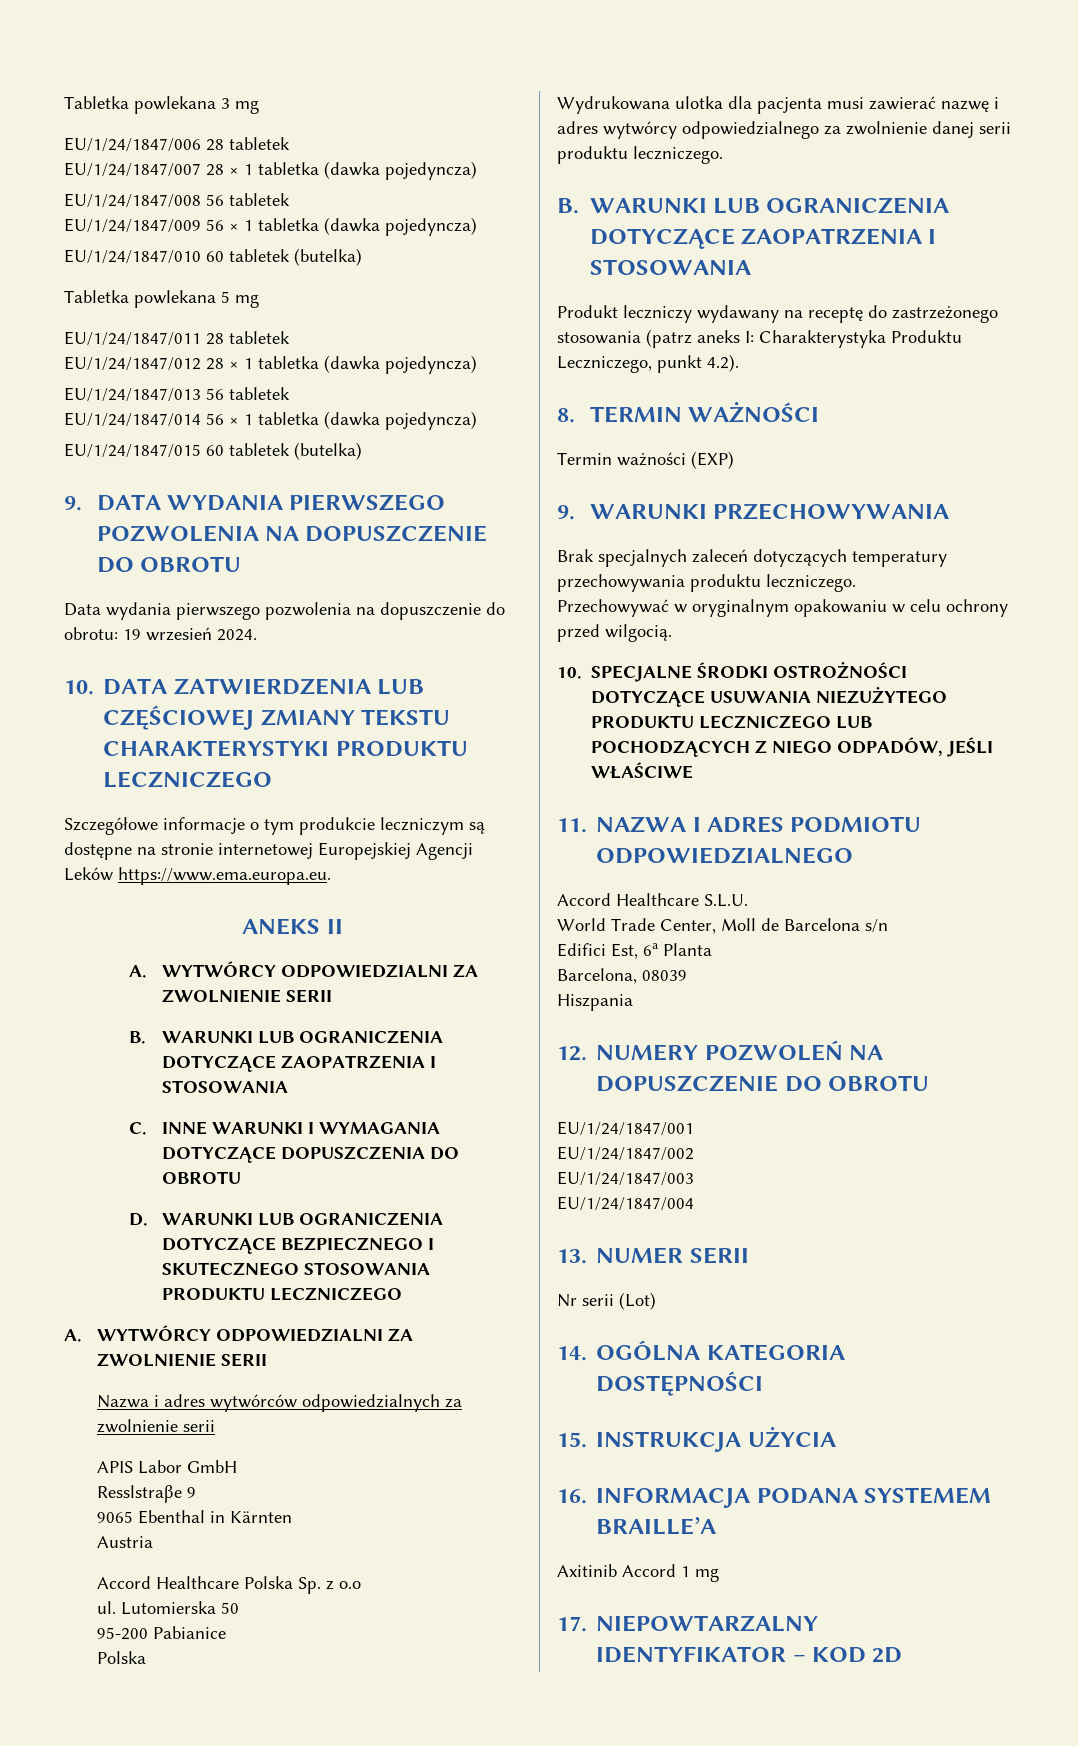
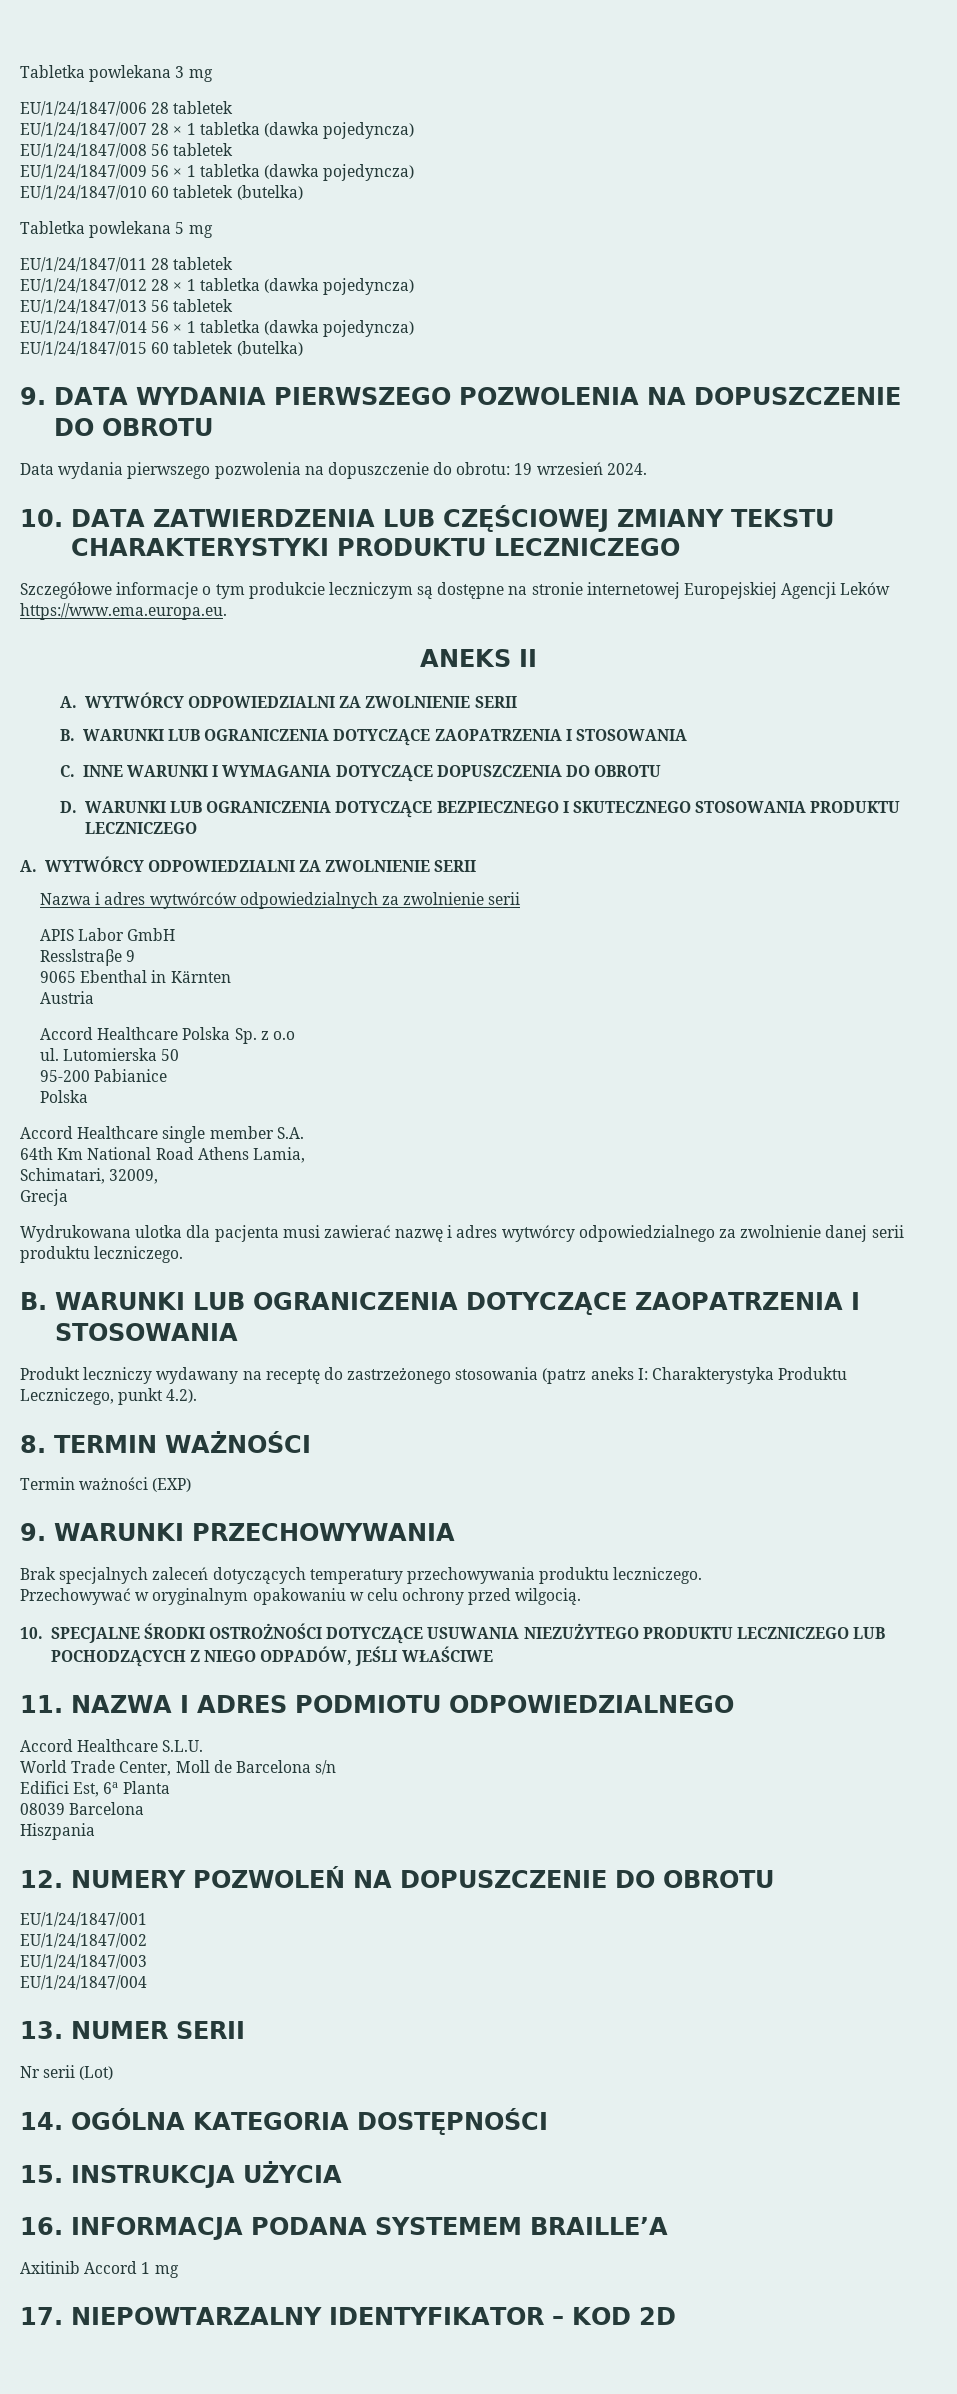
(146, 1657) none -> [20,1126,304,1143] [20,1147,305,1163] [20,1168,159,1184] [20,1189,68,1206] // Accord Healthcare single member S.A. // 64th Km National Road Athens Lamia, // Schimatari, 32009, // Grecja
[557,968,637,984] Barcelona, -> (170, 1787) none
(687, 975) none -> [69,1802,145,1815] Barcelona

